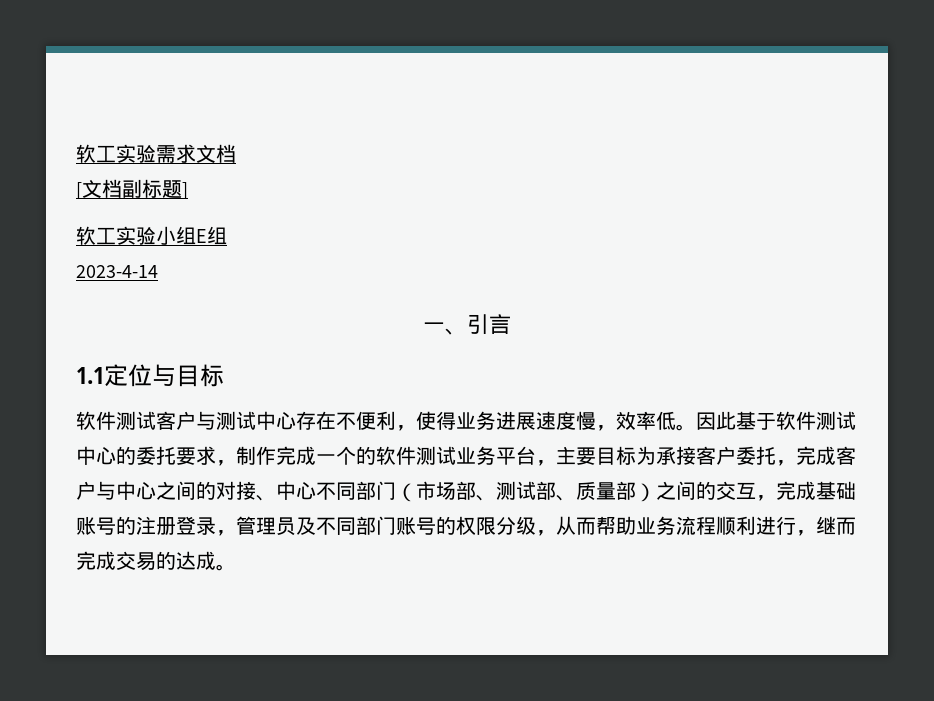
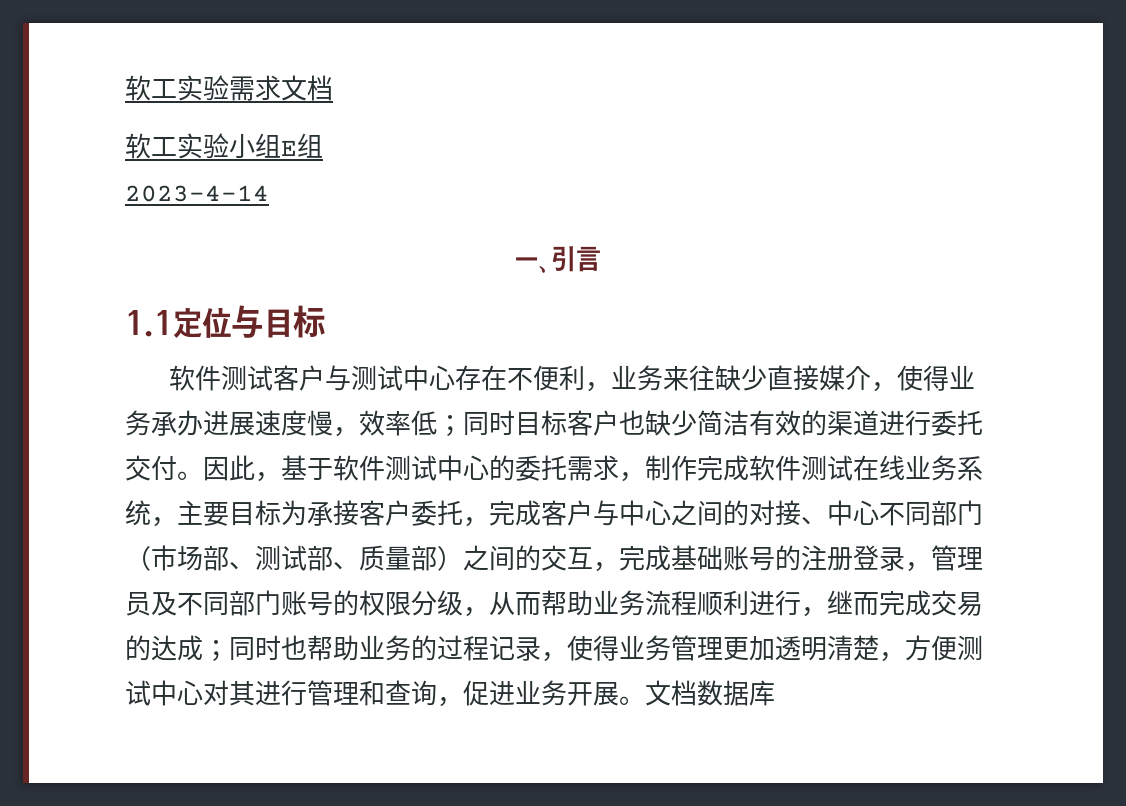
[76,179,188,199] // [文档副标题] -> (333, 88) none
[416,411,496,430] 使得业务 -> [611,365,976,392] [125,410,203,436] 业务来往缺少直接媒介，使得业务承办
[676,411,736,431] 。因此 -> [437,410,983,437] [125,455,281,482] ；同时目标客户也缺少简洁有效的渠道进行委托交付。因此，
[176,447,196,465] 要 -> [567,456,593,481] 需
[316,446,536,465] 一个的软件测试业务平台 -> [749,455,983,481] [125,500,151,526] 软件测试在线业务系统
[216,564,236,571] 。 -> [203,635,983,662] [125,680,775,707] ；同时也帮助业务的过程记录，使得业务管理更加透明清楚，方便测试中心对其进行管理和查询，促进业务开展。文档数据库

